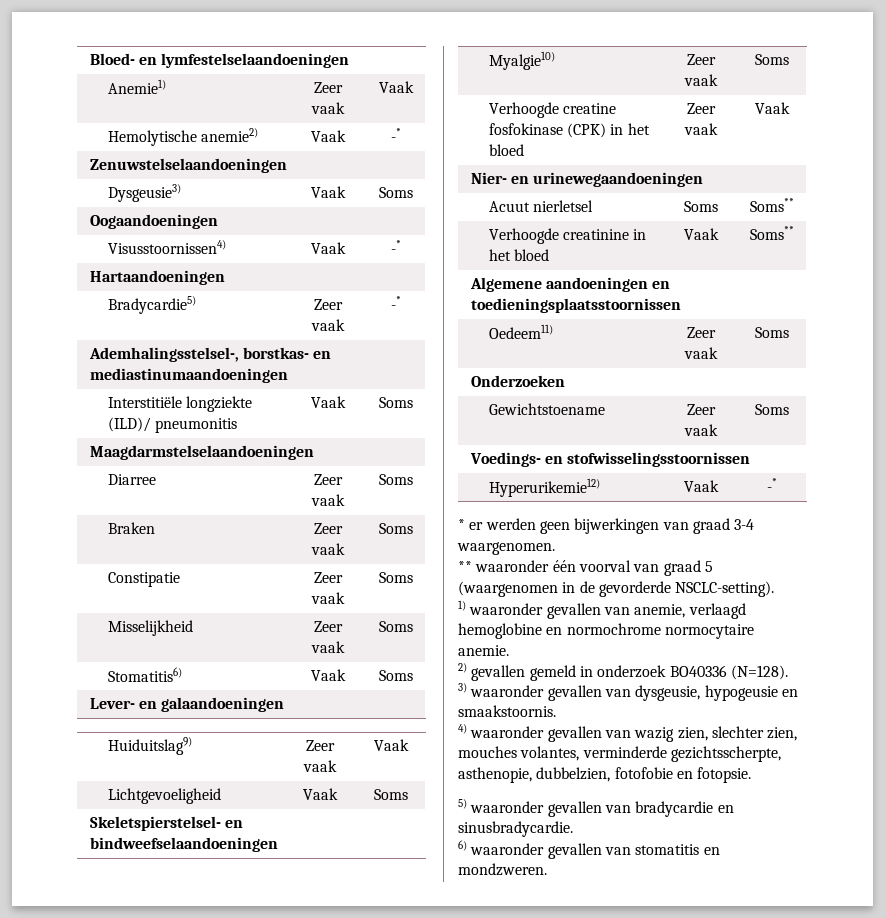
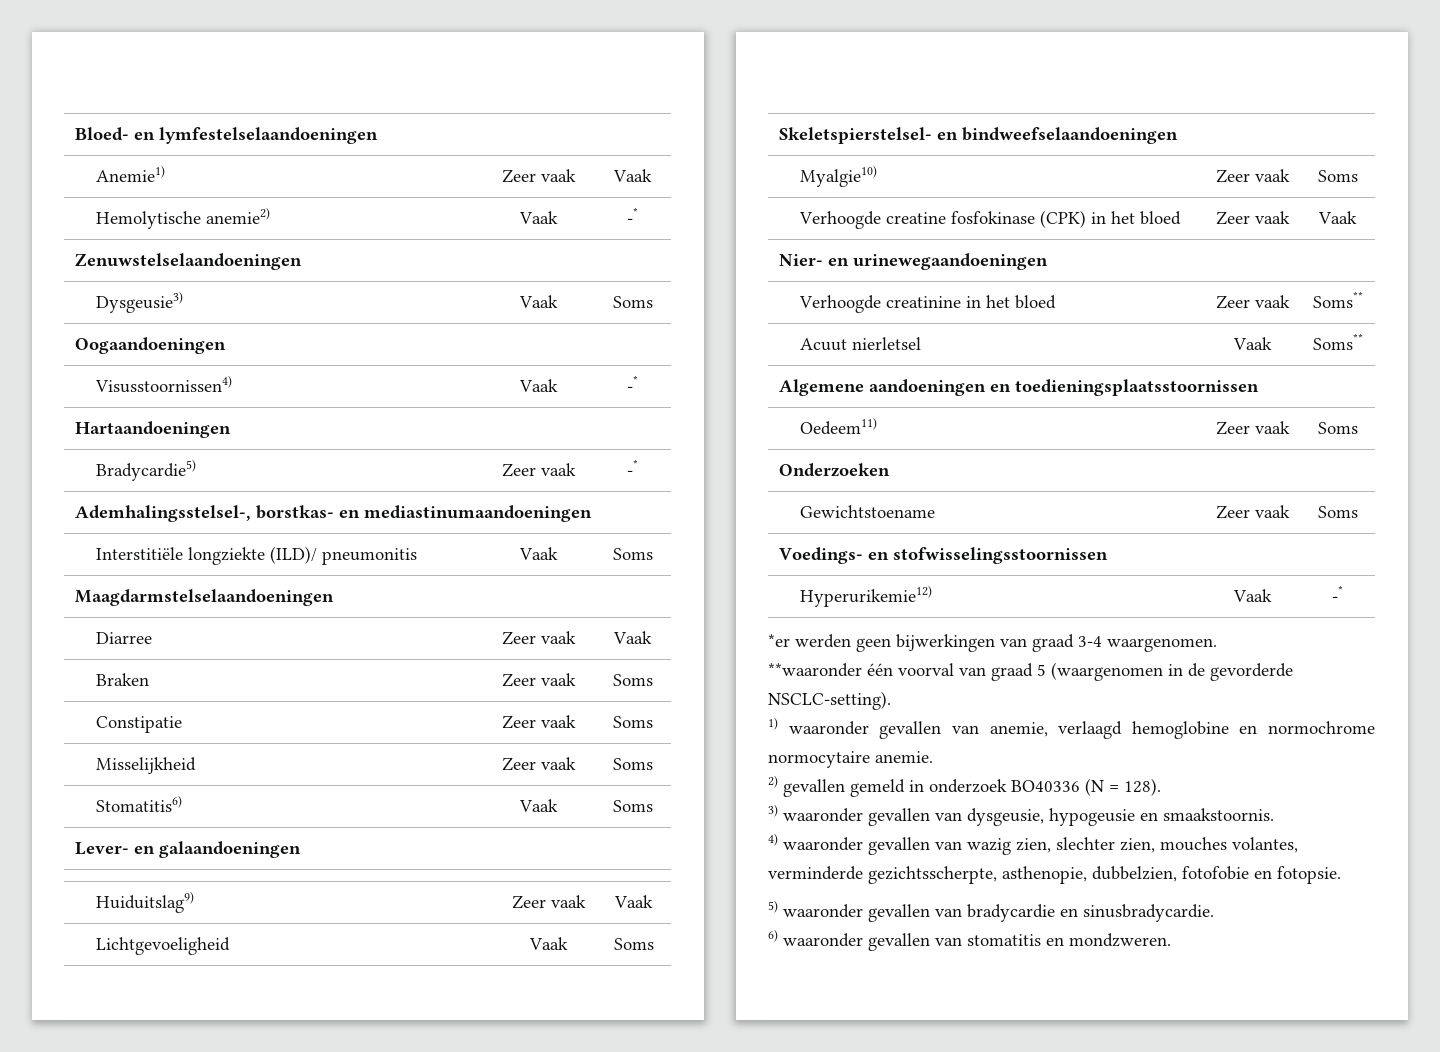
[378,474,413,485] Soms -> [613,631,652,644] Vaak
[488,200,593,212] [683,201,718,212] [749,198,794,212] // Acuut nierletsel | Soms | Soms** -> (1048, 261) none
(549, 255) none -> [1215,295,1290,309] [1312,291,1363,308] [799,337,921,351] | Zeer vaak | Soms** // Acuut nierletsel
[458,519,484,530] * er -> [768,634,790,647] *er
[458,560,550,572] ** waaronder -> [768,663,862,677] **waaronder
[730,665,788,680] (N=128). -> [1085,778,1161,796] (N = 128).

